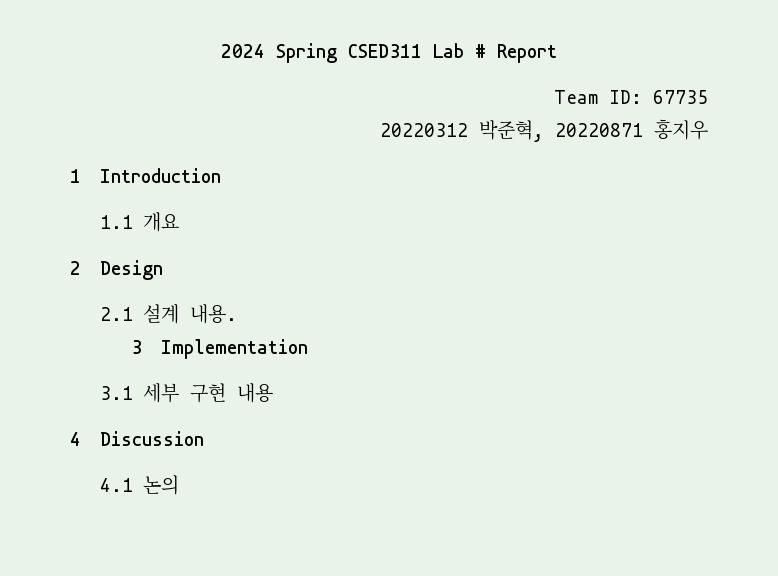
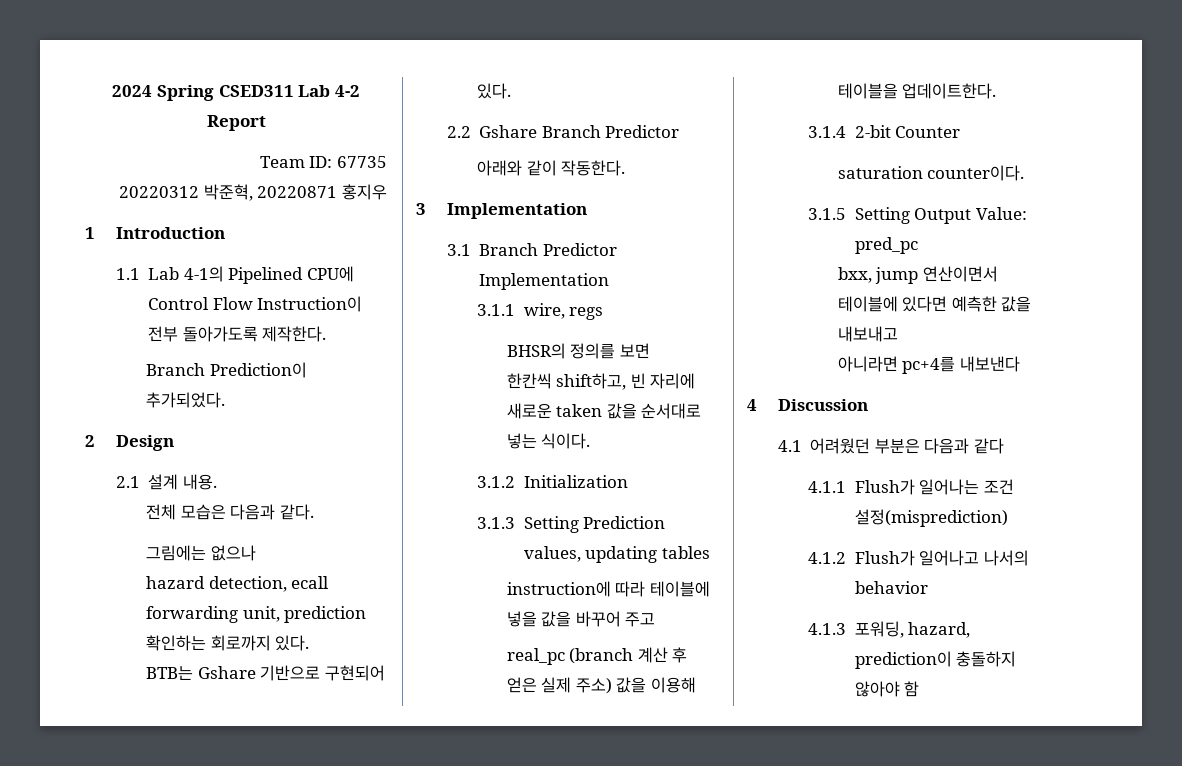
[475,44,486,58] # -> [334,85,360,97] 4-2
[142,212,179,232] 개요 -> [148,266,354,284] [148,296,363,312] [148,326,327,342] [146,362,307,378] [146,392,226,408] Lab 4-1의 Pipelined CPU에 Control Flow Instruction이 전부 돌아가도록 제작한다. // Branch Prediction이 추가되었다.
[130,339,309,359] [100,383,273,403] [70,431,205,446] [100,475,179,495] 3 Implementation // 3.1 세부 구현 내용 // 4 Discussion // 4.1 논의 -> [146,504,314,520] [146,545,256,561] [146,576,330,592] [146,606,367,623] [146,635,310,651] [146,665,385,681] [477,83,512,99] [446,125,680,138] [477,160,626,176] [416,203,587,219] [446,243,617,256] [479,273,610,290] [477,303,604,320] [506,343,650,359] [506,373,696,390] [506,403,702,419] [506,433,591,449] [477,475,628,488] [477,516,666,533] [523,546,710,563] [506,581,710,597] [506,611,656,627] [506,647,688,665] [506,677,696,694] [837,83,997,99] [808,125,961,138] [837,165,1025,181] [808,207,1027,224] [854,237,918,254] [837,266,998,284] [837,296,1032,312] [837,326,898,342] [837,356,1020,374] [747,399,868,411] [777,438,1004,454] [808,479,1014,495] [854,509,1008,527] [808,550,1029,566] [854,581,928,594] [808,621,971,638] [854,651,1017,669] [854,681,920,697] 전체 모습은 다음과 같다. // 그림에는 없으나 // hazard detection, ecall forwarding unit, prediction 확인하는 회로까지 있다. // BTB는 Gshare 기반으로 구현되어 있다. // 2.2 Gshare Branch Predictor // 아래와 같이 작동한다. // 3 Implementation // 3.1 Branch Predictor Implementation // 3.1.1 wire, regs // BHSR의 정의를 보면 // 한칸씩 shift하고, 빈 자리에 새로운 taken 값을 순서대로 넣는 식이다. // 3.1.2 Initialization // 3.1.3 Setting Prediction values, updating tables // instruction에 따라 테이블에 넣을 값을 바꾸어 주고 // real_pc (branch 계산 후 얻은 실제 주소) 값을 이용해 테이블을 업데이트한다. // 3.1.4 2-bit Counter // saturation counter이다. // 3.1.5 Setting Output Value: pred_pc // bxx, jump 연산이면서 테이블에 있다면 예측한 값을 내보내고 // 아니라면 pc+4를 내보낸다 // 4 Discussion // 4.1 어려웠던 부분은 다음과 같다 // 4.1.1 Flush가 일어나는 조건 설정(misprediction) // 4.1.2 Flush가 일어나고 나서의 behavior // 4.1.3 포워딩, hazard, prediction이 충돌하지 않아야 함

